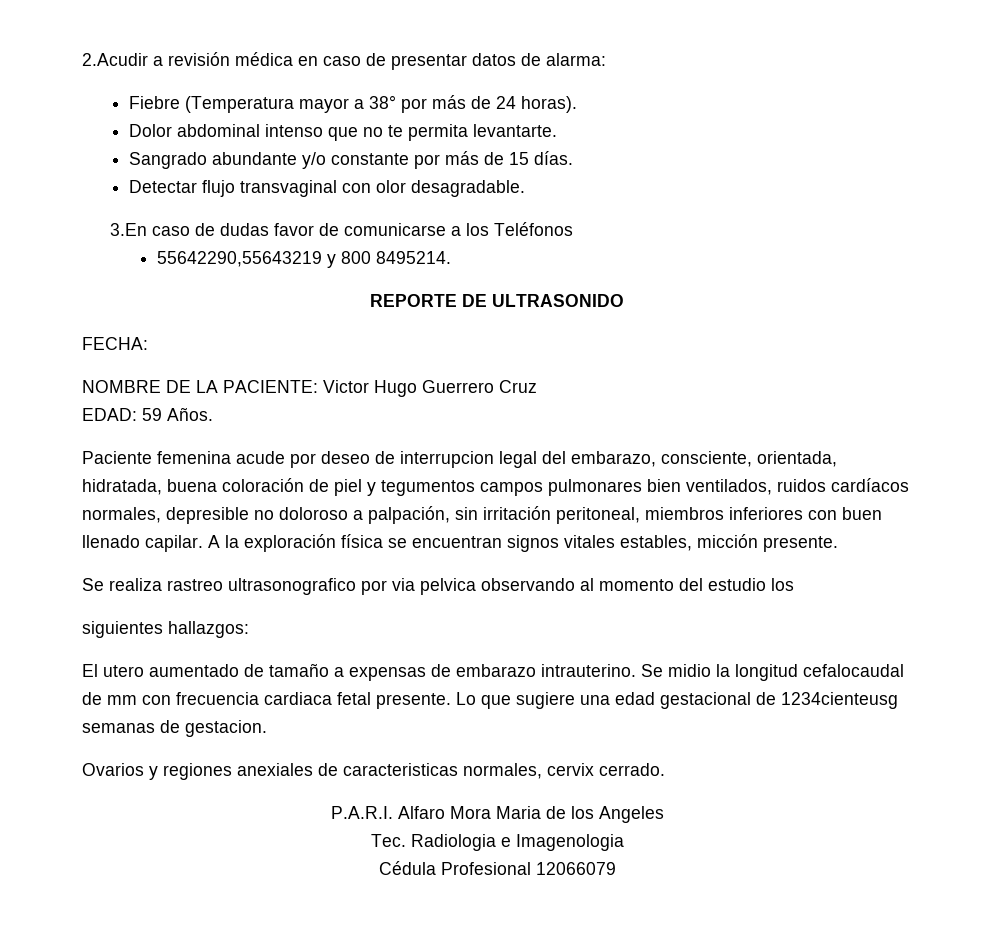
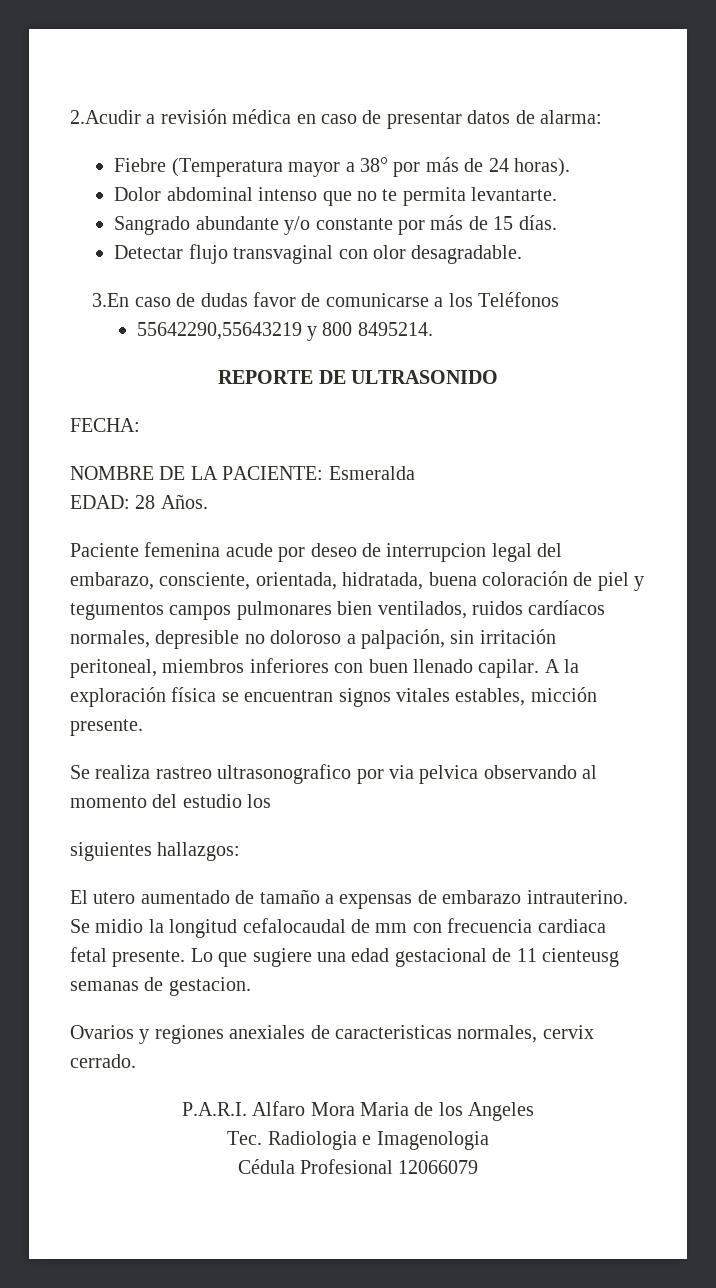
[323,380,537,397] Victor Hugo Guerrero Cruz -> [328,466,415,480] Esmeralda
[142,408,162,421] 59 -> [135,495,156,509] 28
[781,692,898,709] 1234cienteusg -> [516,948,619,967] 11 cienteusg

